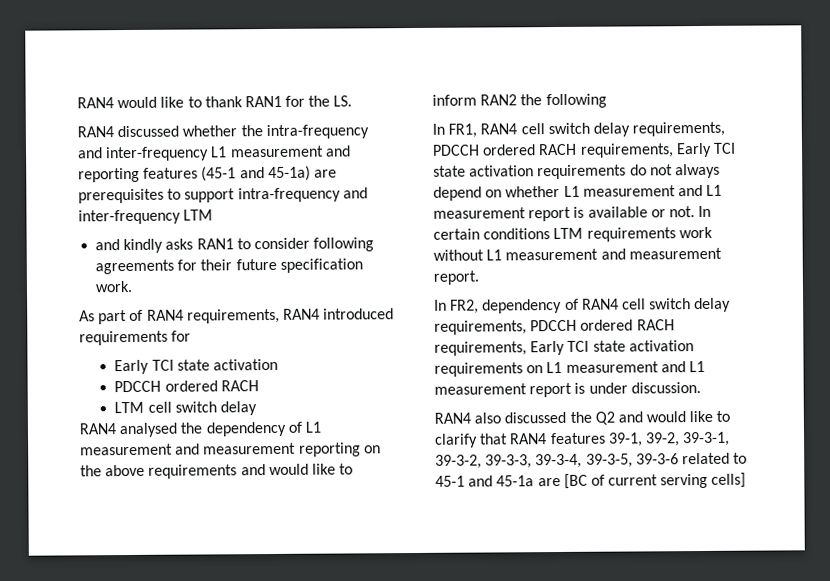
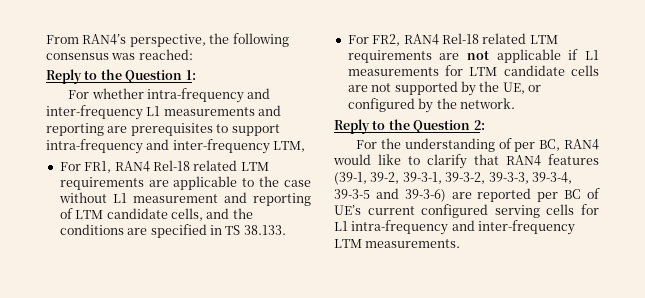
[77,95,353,109] [77,125,263,138] RAN4 would like to thank RAN1 for the LS. // RAN4 discussed whether the -> [46,33,289,47] [46,49,193,60] [46,69,196,84] [68,88,144,99] From RAN4’s perspective, the following consensus was reached: // Reply to the Question 1: // For whether
[229,145,351,158] [78,165,311,183] measurement and reporting features (45-1 and 45-1a) -> [163,105,282,116] [46,123,104,136] measurements and reporting
[183,209,214,221] [95,237,375,254] [95,258,363,275] [95,280,134,293] [79,308,395,325] [79,330,192,346] [114,358,278,375] [114,380,259,393] [114,401,257,416] [79,421,321,438] [80,442,381,457] [80,463,354,479] [432,93,607,109] [432,121,726,138] [432,142,736,158] [433,163,720,180] [433,184,723,201] [433,205,712,222] [433,226,713,242] [433,247,722,261] [433,270,479,285] [434,297,732,314] [434,319,675,335] [434,340,694,356] [434,360,705,377] [434,382,701,398] [434,411,643,425] LTM // and kindly asks RAN1 to consider following agreements for their future specification work. // As part of RAN4 requirements, RAN4 introduced requirements for // Early TCI state activation // PDCCH ordered RACH // LTM cell switch delay // RAN4 analysed the dependency of L1 measurement and measurement reporting on the above requirements and would like to inform RAN2 the following // In FR1, RAN4 cell switch delay requirements, PDCCH ordered RACH requirements, Early TCI state activation requirements do not always depend on whether L1 measurement and L1 measurement report is available or not. In certain conditions LTM requirements work without L1 measurement and measurement report. // In FR2, dependency of RAN4 cell switch delay requirements, PDCCH ordered RACH requirements, Early TCI state activation requirements on L1 measurement and L1 measurement report is under discussion. // RAN4 also discussed the Q2 and -> [273,141,306,152] [59,160,269,173] [59,176,311,190] [58,192,311,206] [59,208,253,221] [59,224,286,238] [347,33,558,46] [347,49,599,63] [347,65,599,76] [347,81,541,96] [347,98,515,113] [334,119,485,134] [356,138,599,152] LTM, // For FR1, RAN4 Rel-18 related LTM requirements are applicable to the case without L1 measurement and reporting of LTM candidate cells, and the conditions are specified in TS 38.133. // For FR2, RAN4 Rel-18 related LTM requirements are not applicable if L1 measurements for LTM candidate cells are not supported by the UE, or configured by the network. // Reply to the Question 2: // For the understanding of per BC, RAN4
[607,432,643,447] 39-1, -> [334,172,367,185] (39-1,
[585,452,748,468] [435,472,747,489] 39-3-5, 39-3-6 related to 45-1 and 45-1a are [BC of current serving cells] -> [334,188,600,202] [334,204,599,218] [334,220,576,235] [334,239,461,248] 39-3-5 and 39-3-6) are reported per BC of UE’s current configured serving cells for L1 intra-frequency and inter-frequency LTM measurements.

